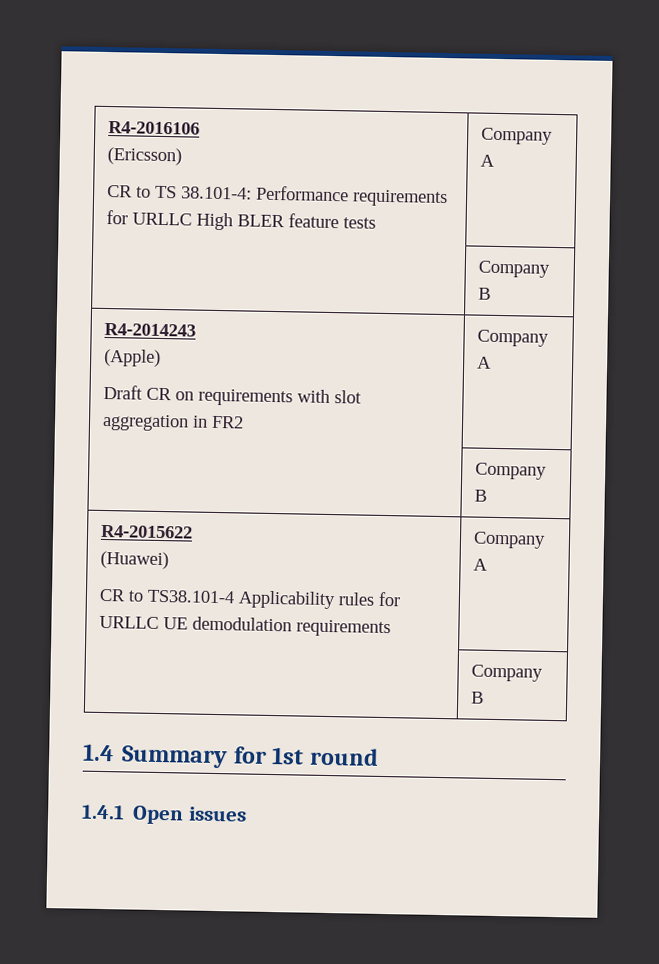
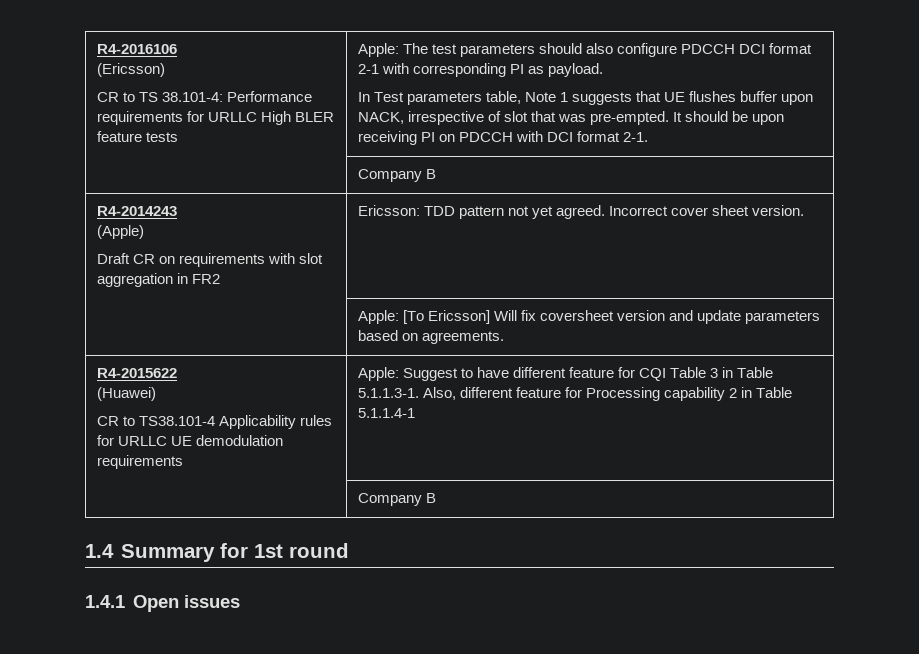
[481,127,554,145] [480,154,496,167] Company A -> [357,43,813,57] [357,63,603,77] [357,91,814,105] [357,111,785,125] [357,131,649,145] Apple: The test parameters should also configure PDCCH DCI format 2-1 with corresponding PI as payload. // In Test parameters table, Note 1 suggests that UE flushes buffer upon NACK, irrespective of slot that was pre-empted. It should be upon receiving PI on PDCCH with DCI format 2-1.
[477,329,550,347] [477,356,493,369] [475,462,548,480] [474,489,488,502] Company A // | Company B -> [357,205,805,219] [357,310,821,324] [357,330,504,344] Ericsson: TDD pattern not yet agreed. Incorrect cover sheet version. // | Apple: [To Ericsson] Will fix coversheet version and update parameters based on agreements.
[473,531,547,549] [473,558,489,571] Company A -> [357,367,774,381] [357,387,793,401] [357,408,415,418] Apple: Suggest to have different feature for CQI Table 3 in Table 5.1.1.3-1. Also, different feature for Processing capability 2 in Table 5.1.1.4-1

